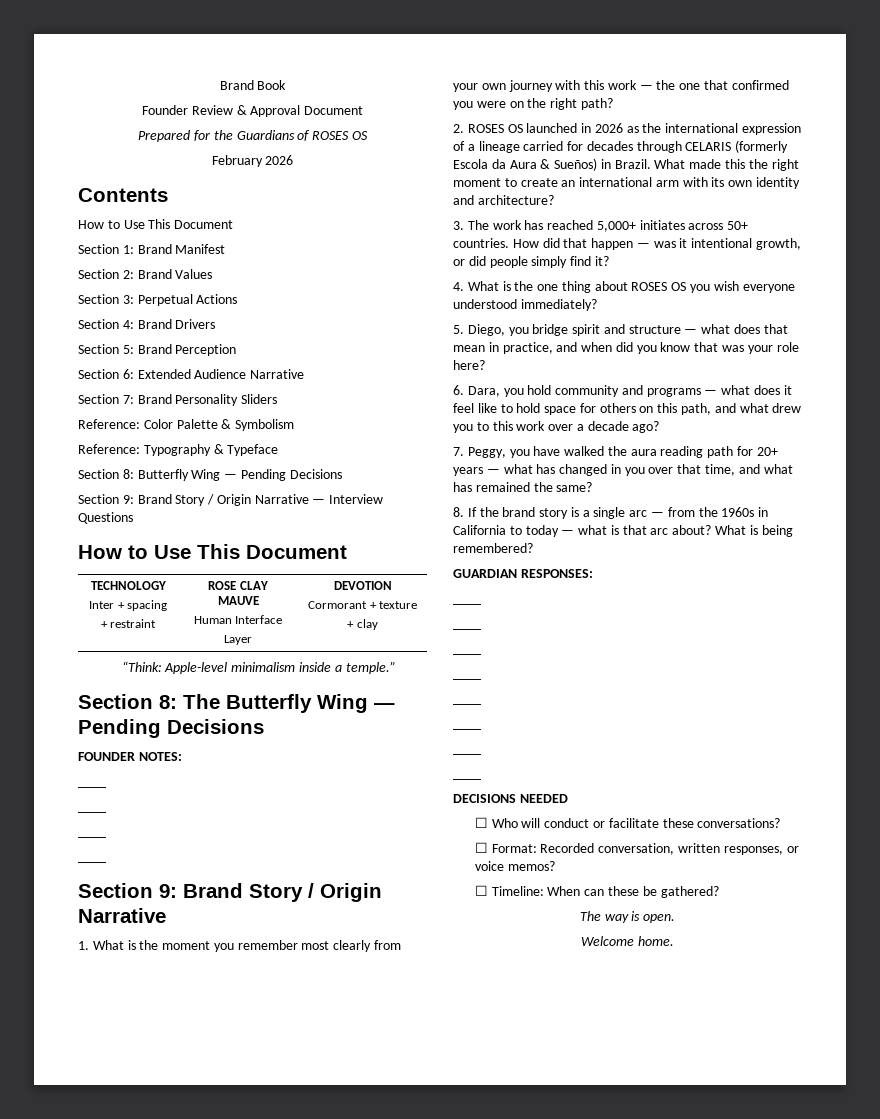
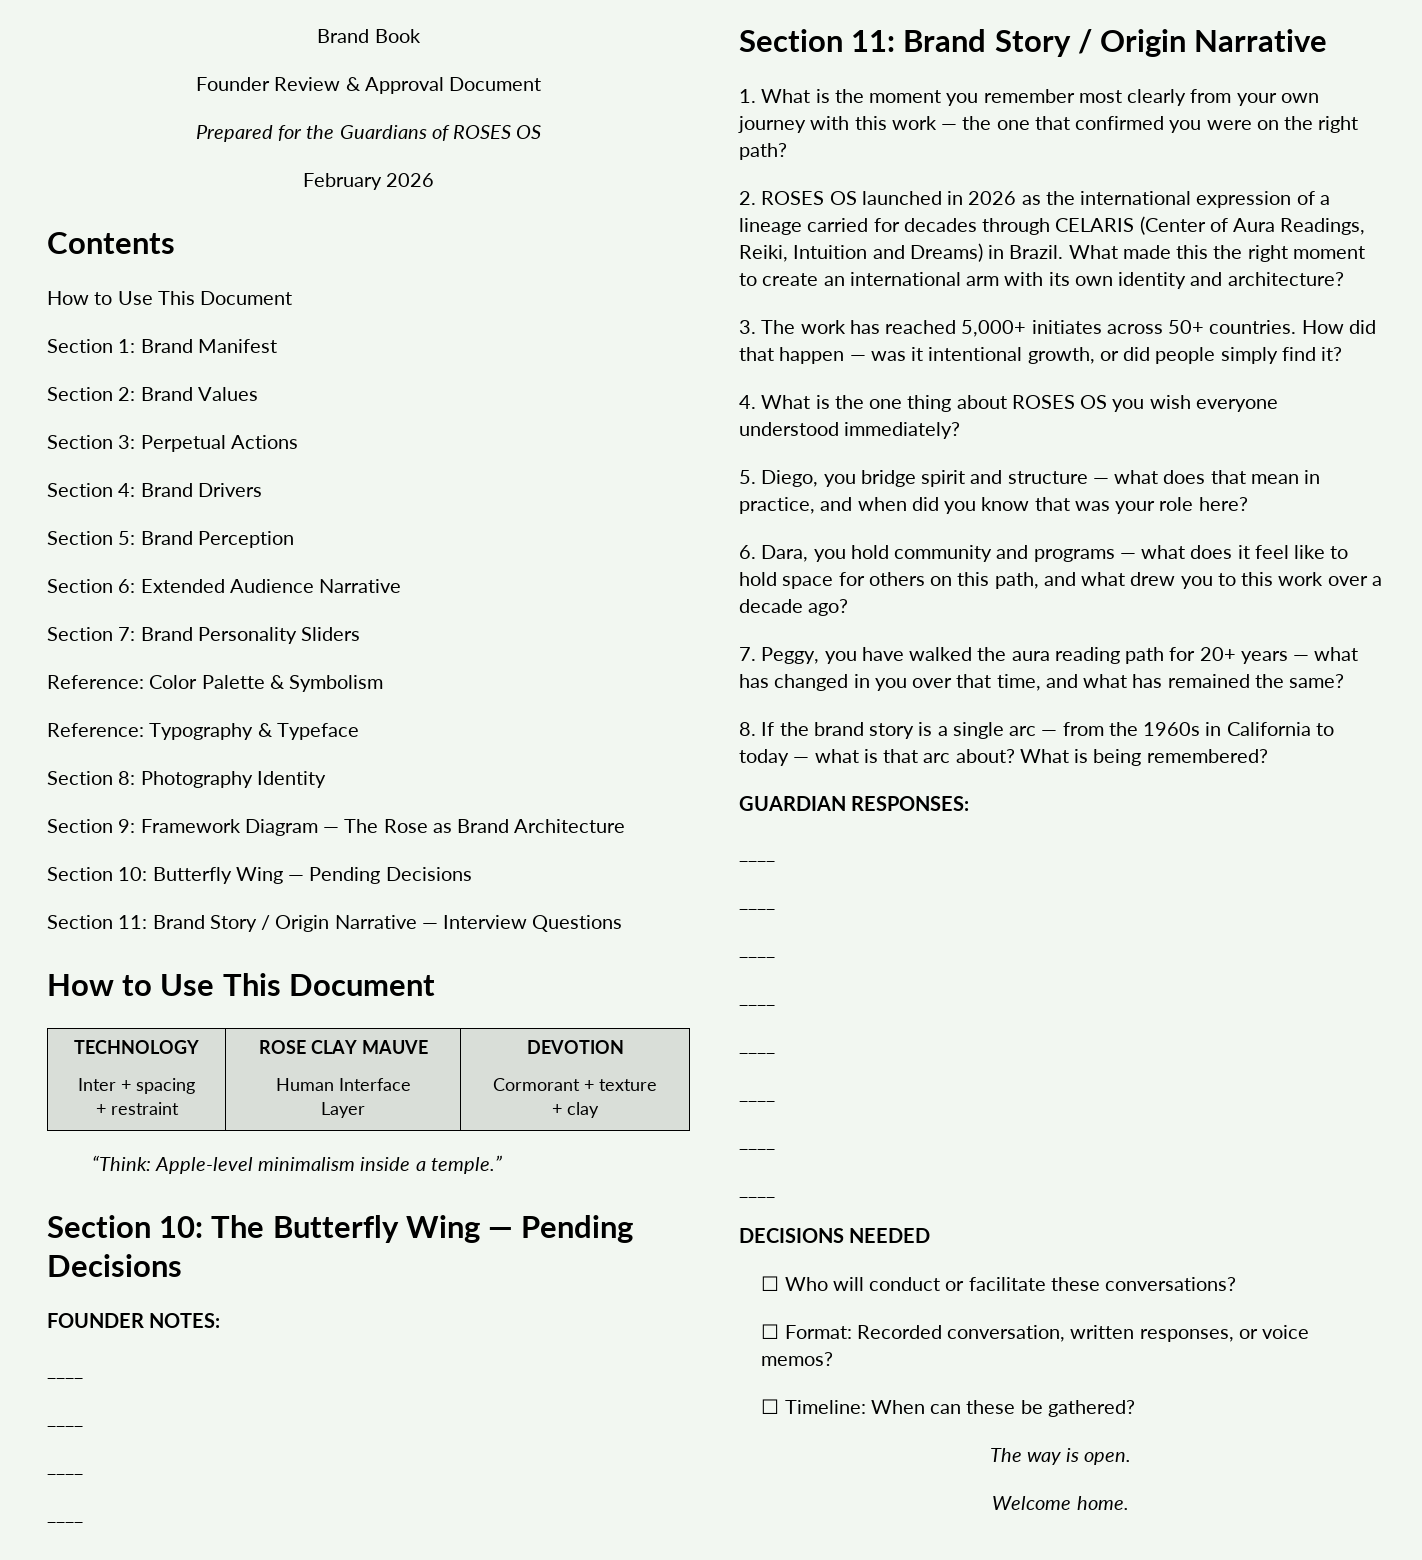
(134, 474) none -> [140,771,326,788] [47,819,626,836] [47,867,148,881] Photography Identity // Section 9: Framework Diagram — The Rose as Brand Architecture // Section 10:
[122,495,134,504] 9: -> [118,915,148,929] 11:
[159,695,177,709] 8: -> [159,1216,204,1238] 10:
[159,884,177,898] 9: -> [851,30,896,52] 11:
[735,140,789,153] [453,158,598,171] (formerly Escola da Aura & Sueños) -> [1139,216,1366,235] [739,243,983,262] (Center of Aura Readings, Reiki, Intuition and Dreams)

